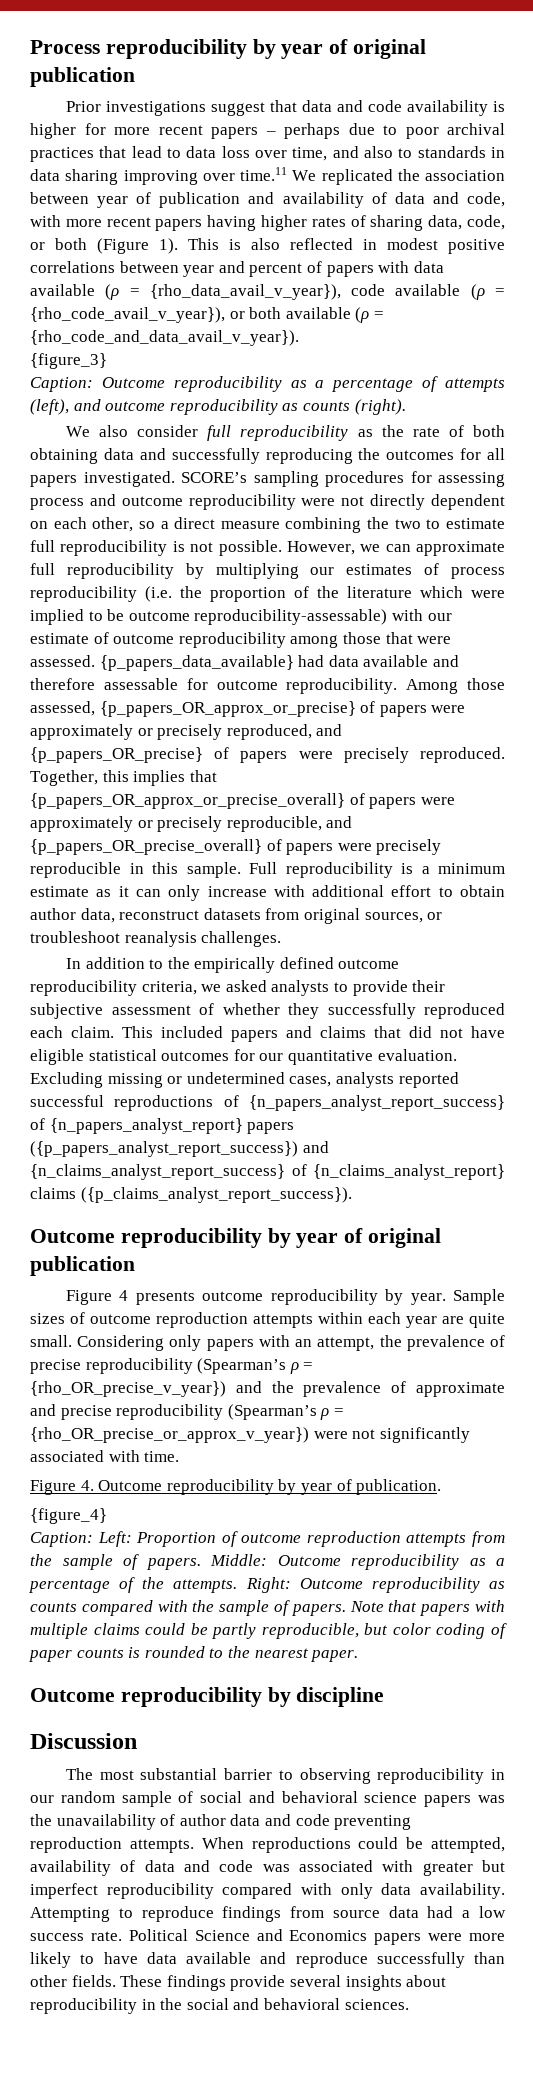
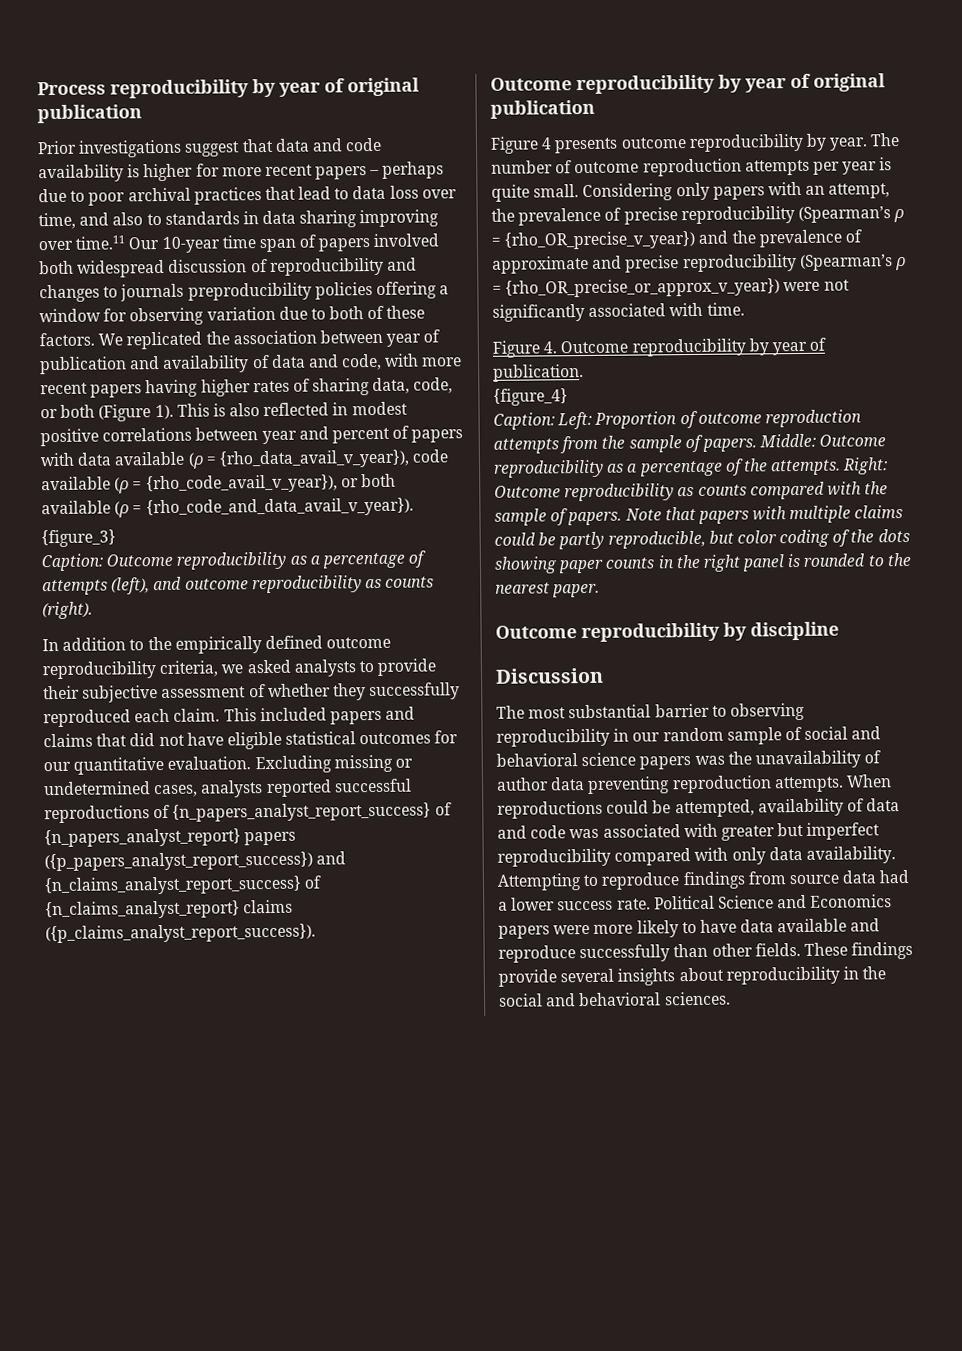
(287, 174) none -> [128,233,440,253] [39,257,417,278] [39,281,450,303] [39,305,426,326] [39,332,95,347] Our 10-year time span of papers involved both widespread discussion of reproducibility and changes to journals preproducibility policies offering a window for observing variation due to both of these factors.
[65,425,505,441] [30,448,505,464] [30,471,505,487] [30,494,505,510] [30,517,505,533] [30,540,505,556] [30,563,505,579] [30,586,505,602] [30,609,452,625] [30,632,452,648] [30,655,459,671] [30,678,505,694] [30,701,466,717] [30,724,343,740] [30,747,505,763] [30,770,217,786] [30,793,455,809] [30,816,353,832] [30,839,442,855] [30,862,505,878] [30,885,505,901] [30,908,443,924] [30,931,282,947] // We also consider full reproducibility as the rate of both obtaining data and successfully reproducing the outcomes for all papers investigated. SCORE’s sampling procedures for assessing process and outcome reproducibility were not directly dependent on each other, so a direct measure combining the two to estimate full reproducibility is not possible. However, we can approximate full reproducibility by multiplying our estimates of process reproducibility (i.e. the proportion of the literature which were implied to be outcome reproducibility-assessable) with our estimate of outcome reproducibility among those that were assessed. {p_papers_data_available} had data available and therefore assessable for outcome reproducibility. Among those assessed, {p_papers_OR_approx_or_precise} of papers were approximately or precisely reproduced, and {p_papers_OR_precise} of papers were precisely reproduced. Together, this implies that {p_papers_OR_approx_or_precise_overall} of papers were approximately or precisely reproducible, and {p_papers_OR_precise_overall} of papers were precisely reproducible in this sample. Full reproducibility is a minimum estimate as it can only increase with additional effort to obtain author data, reconstruct datasets from original sources, or troubleshoot reanalysis challenges. -> (93, 610) none
[453,1289,505,1305] [30,1312,464,1328] Sample sizes of outcome reproduction attempts within each year are -> [870,133,901,147] [491,157,893,177] The number of outcome reproduction attempts per year is
[29,1648,124,1662] paper counts -> [850,528,910,543] [494,554,786,574] the dots showing paper counts in the right panel
[264,1814,330,1826] and code -> (586, 784) none
[478,1906,506,1918] low -> [511,897,556,911] lower

